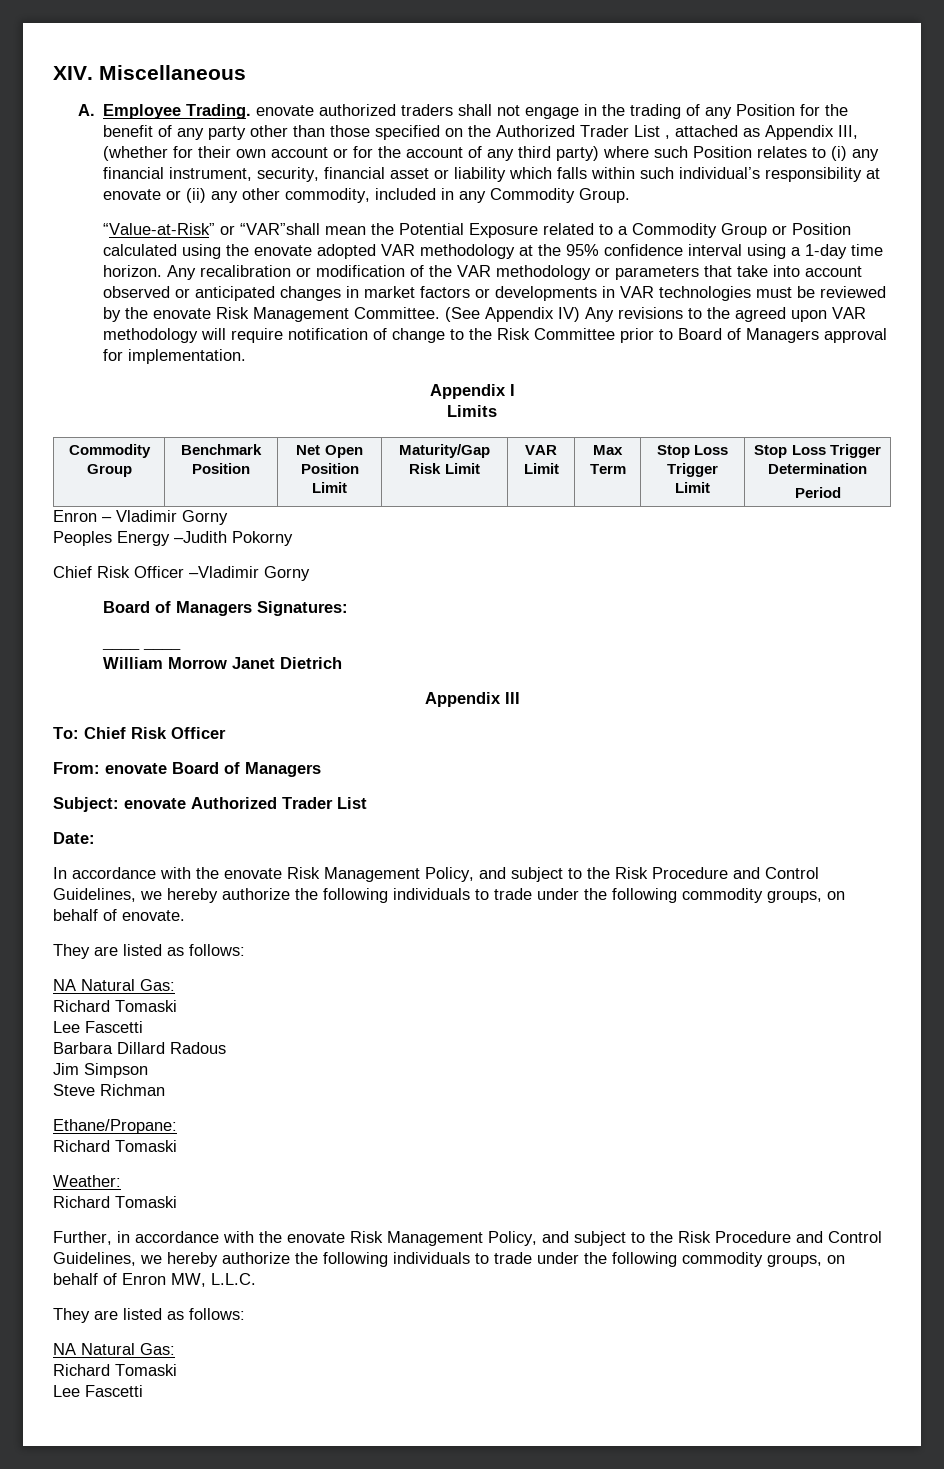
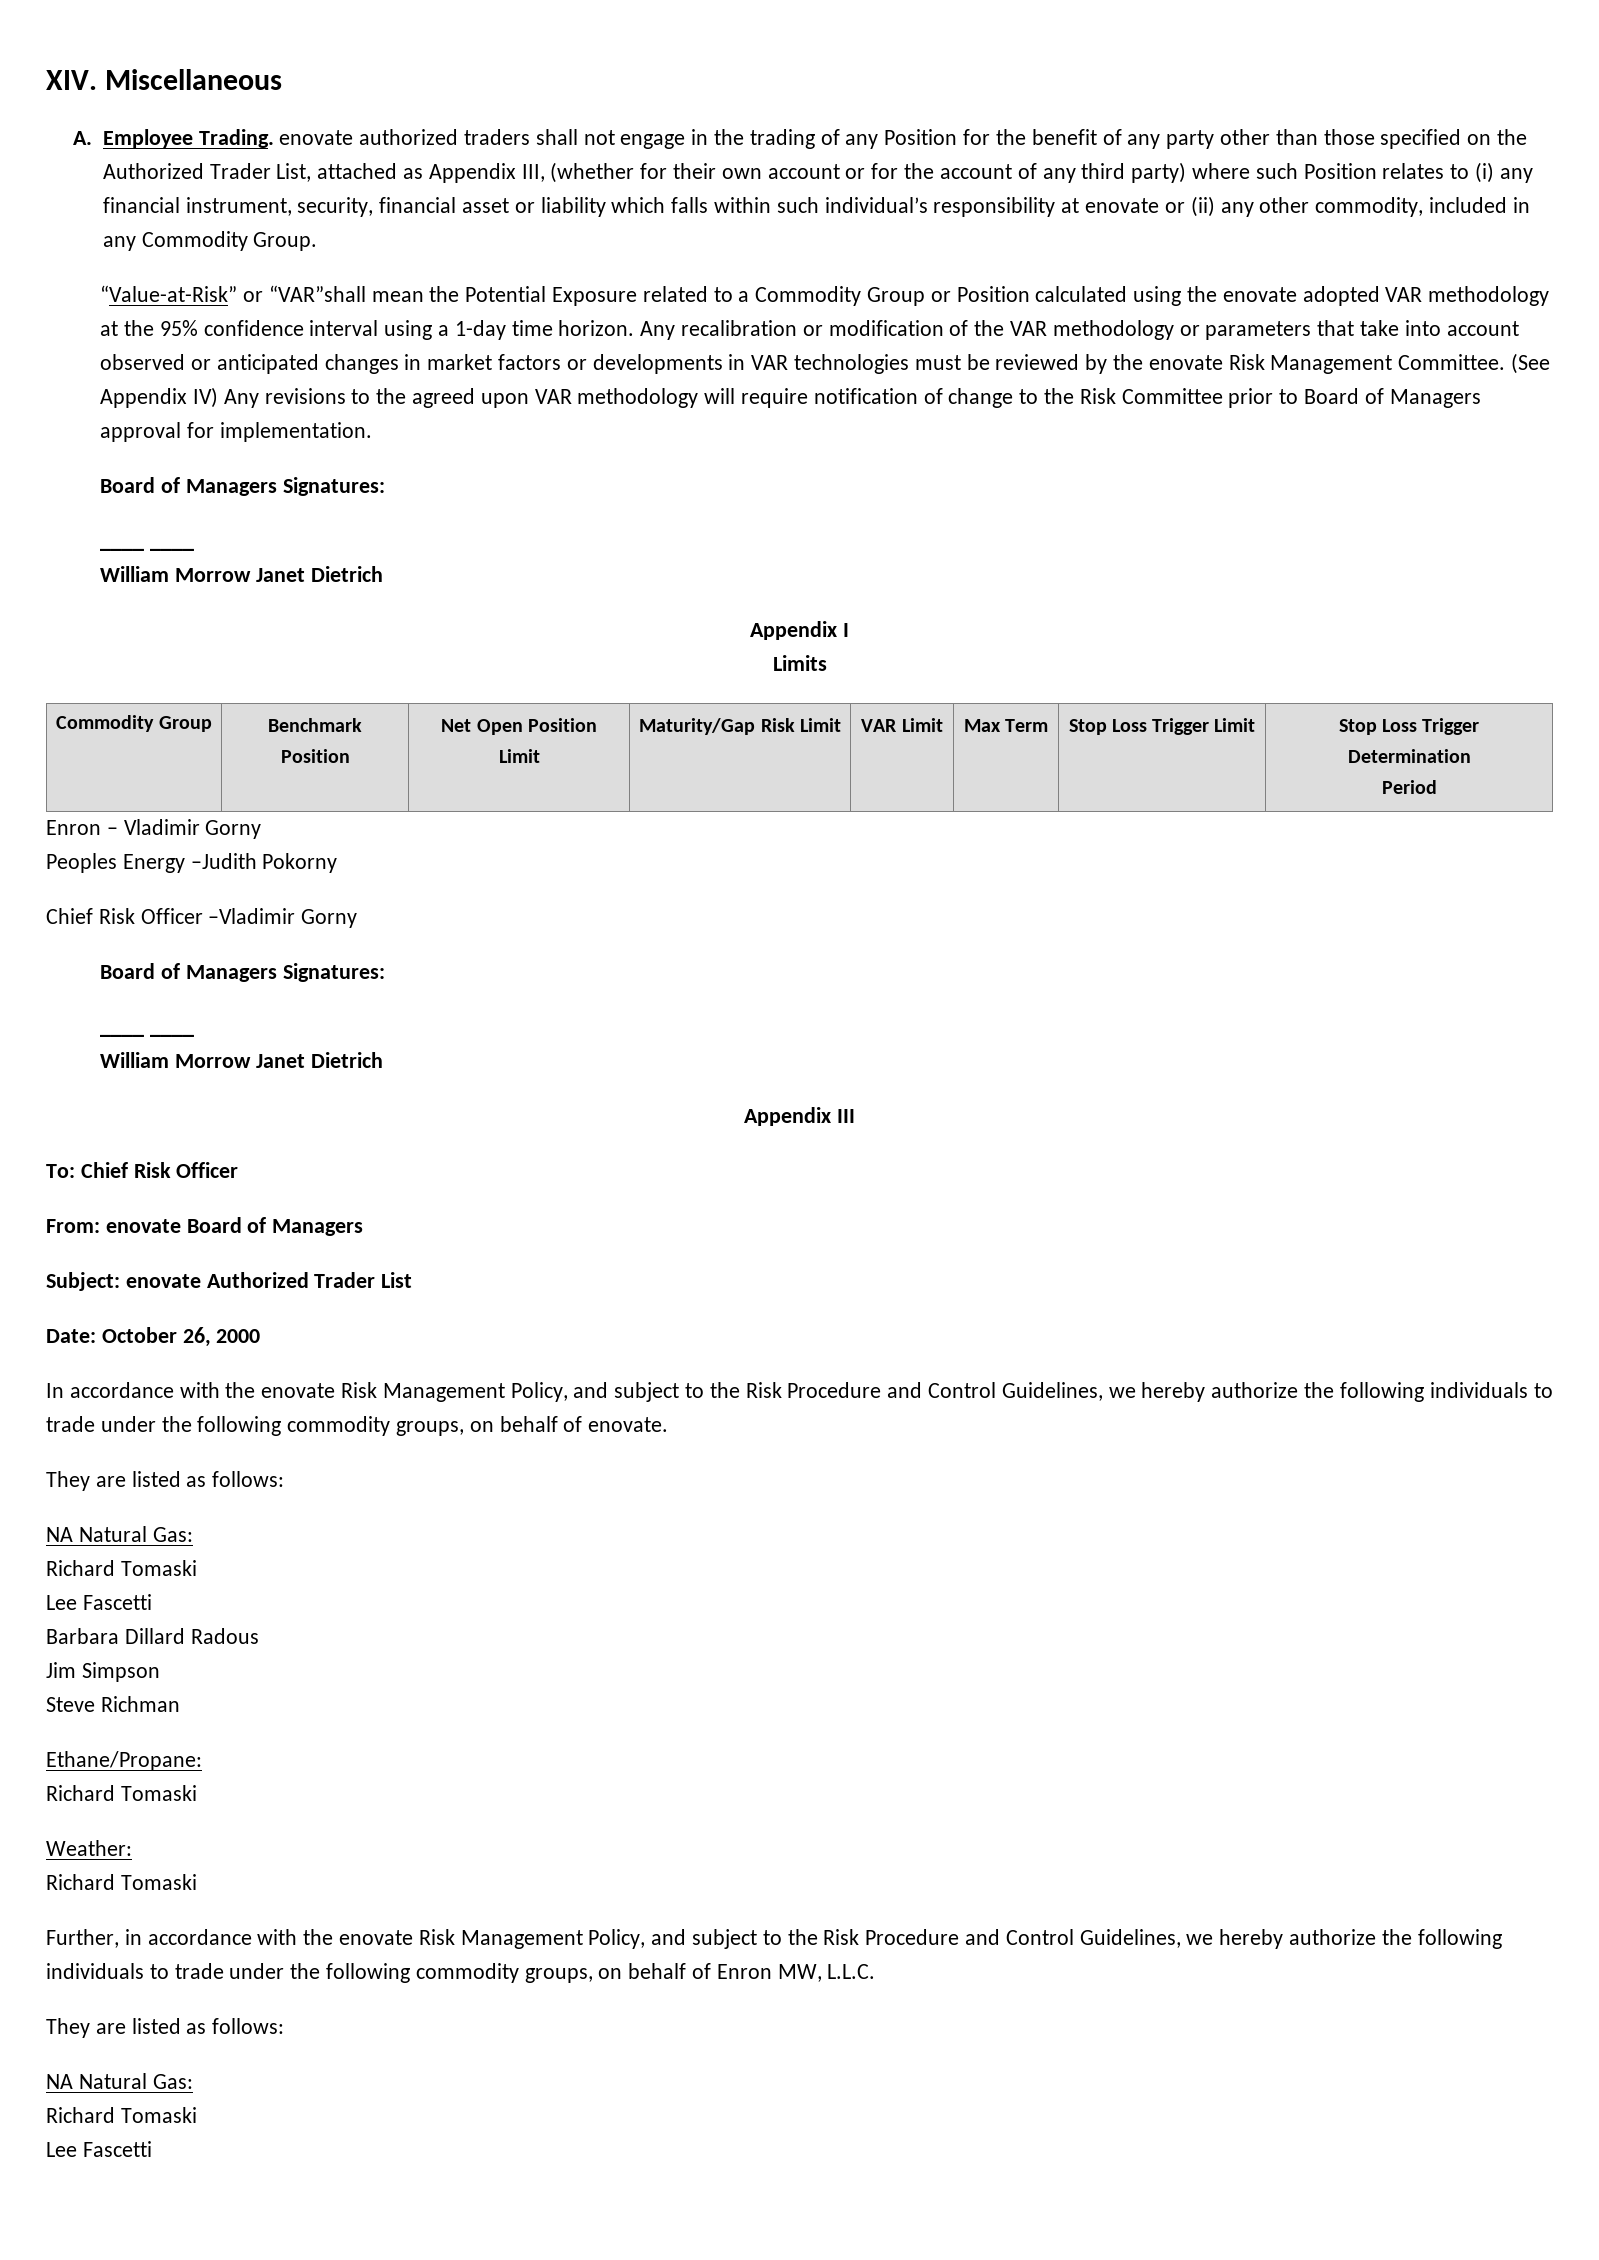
[634,125,671,139] List , -> [276,163,312,182] List,
(247, 356) none -> [100,477,385,496] [100,548,194,551] [100,566,383,582] // Board of Managers Signatures: // ____ ____ // William Morrow Janet Dietrich
(95, 838) none -> [101,1327,261,1347] October 26, 2000

